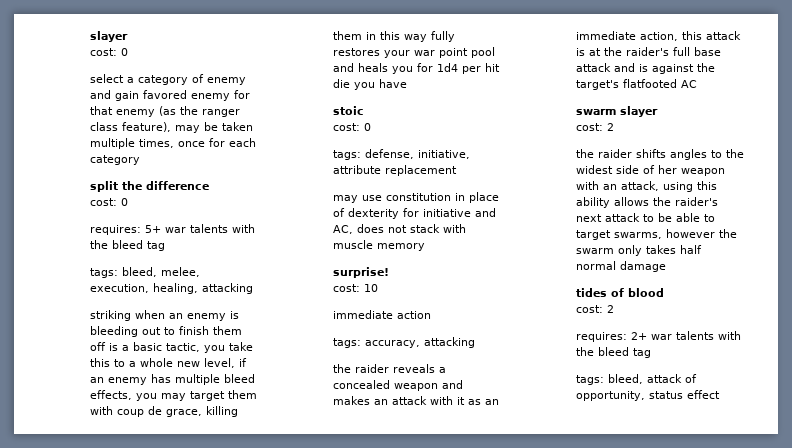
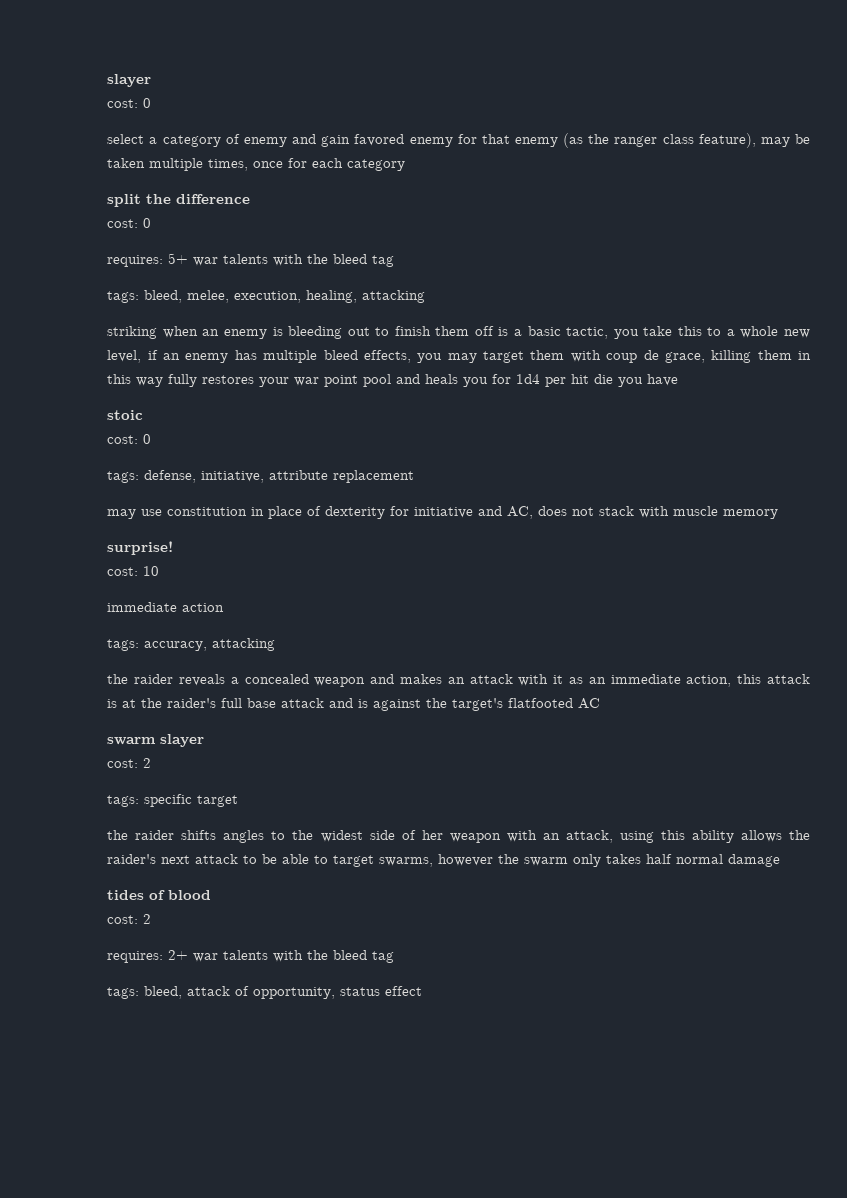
(615, 127) none -> [107,794,239,807] // tags: specific target

